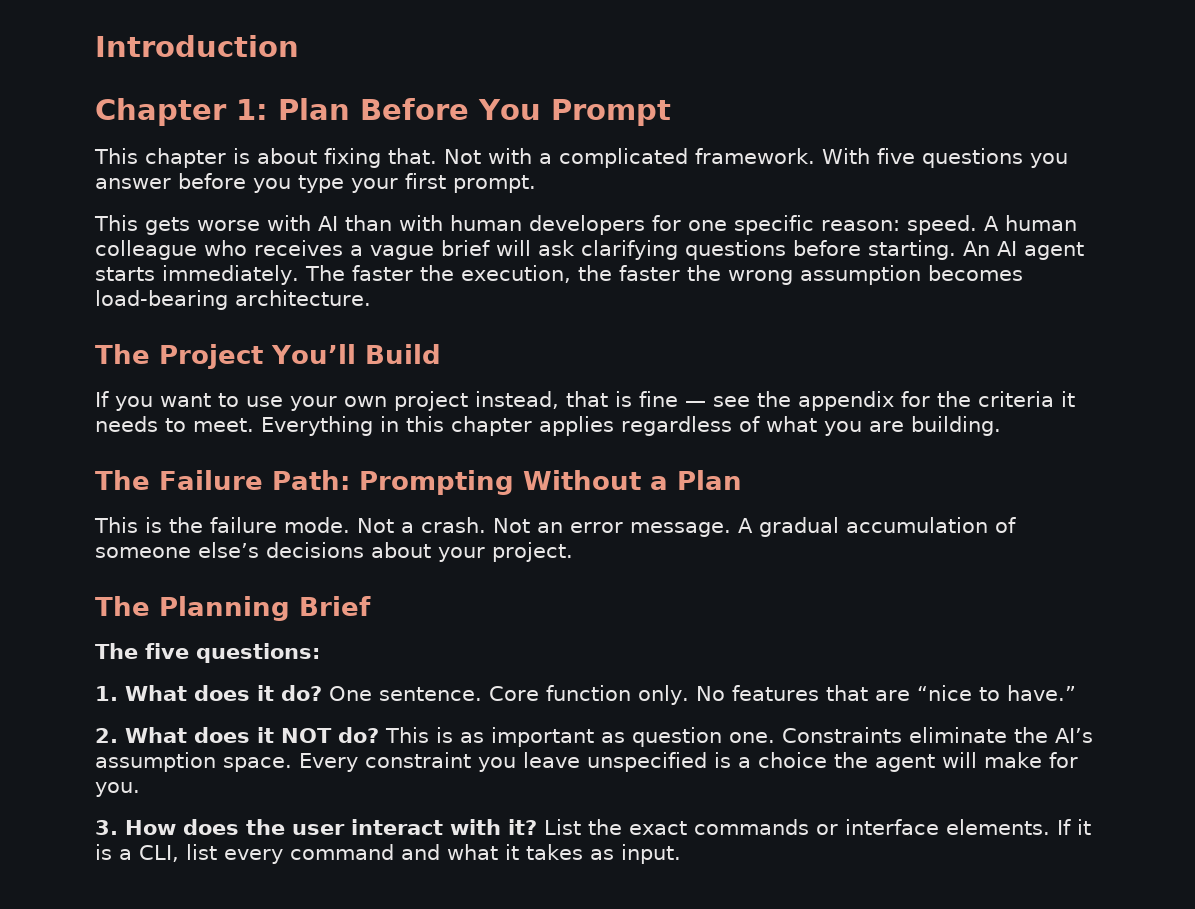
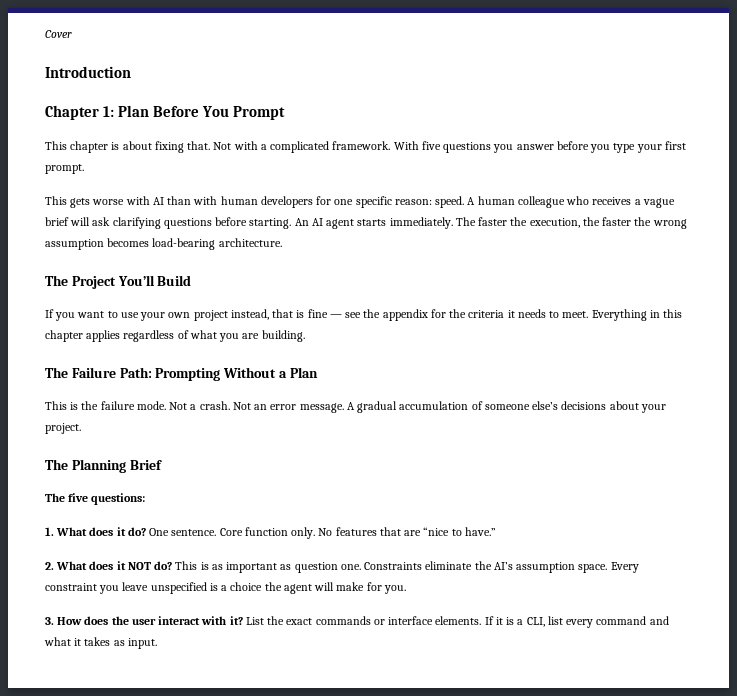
(95, 46) none -> [45,30,72,38] Cover //

